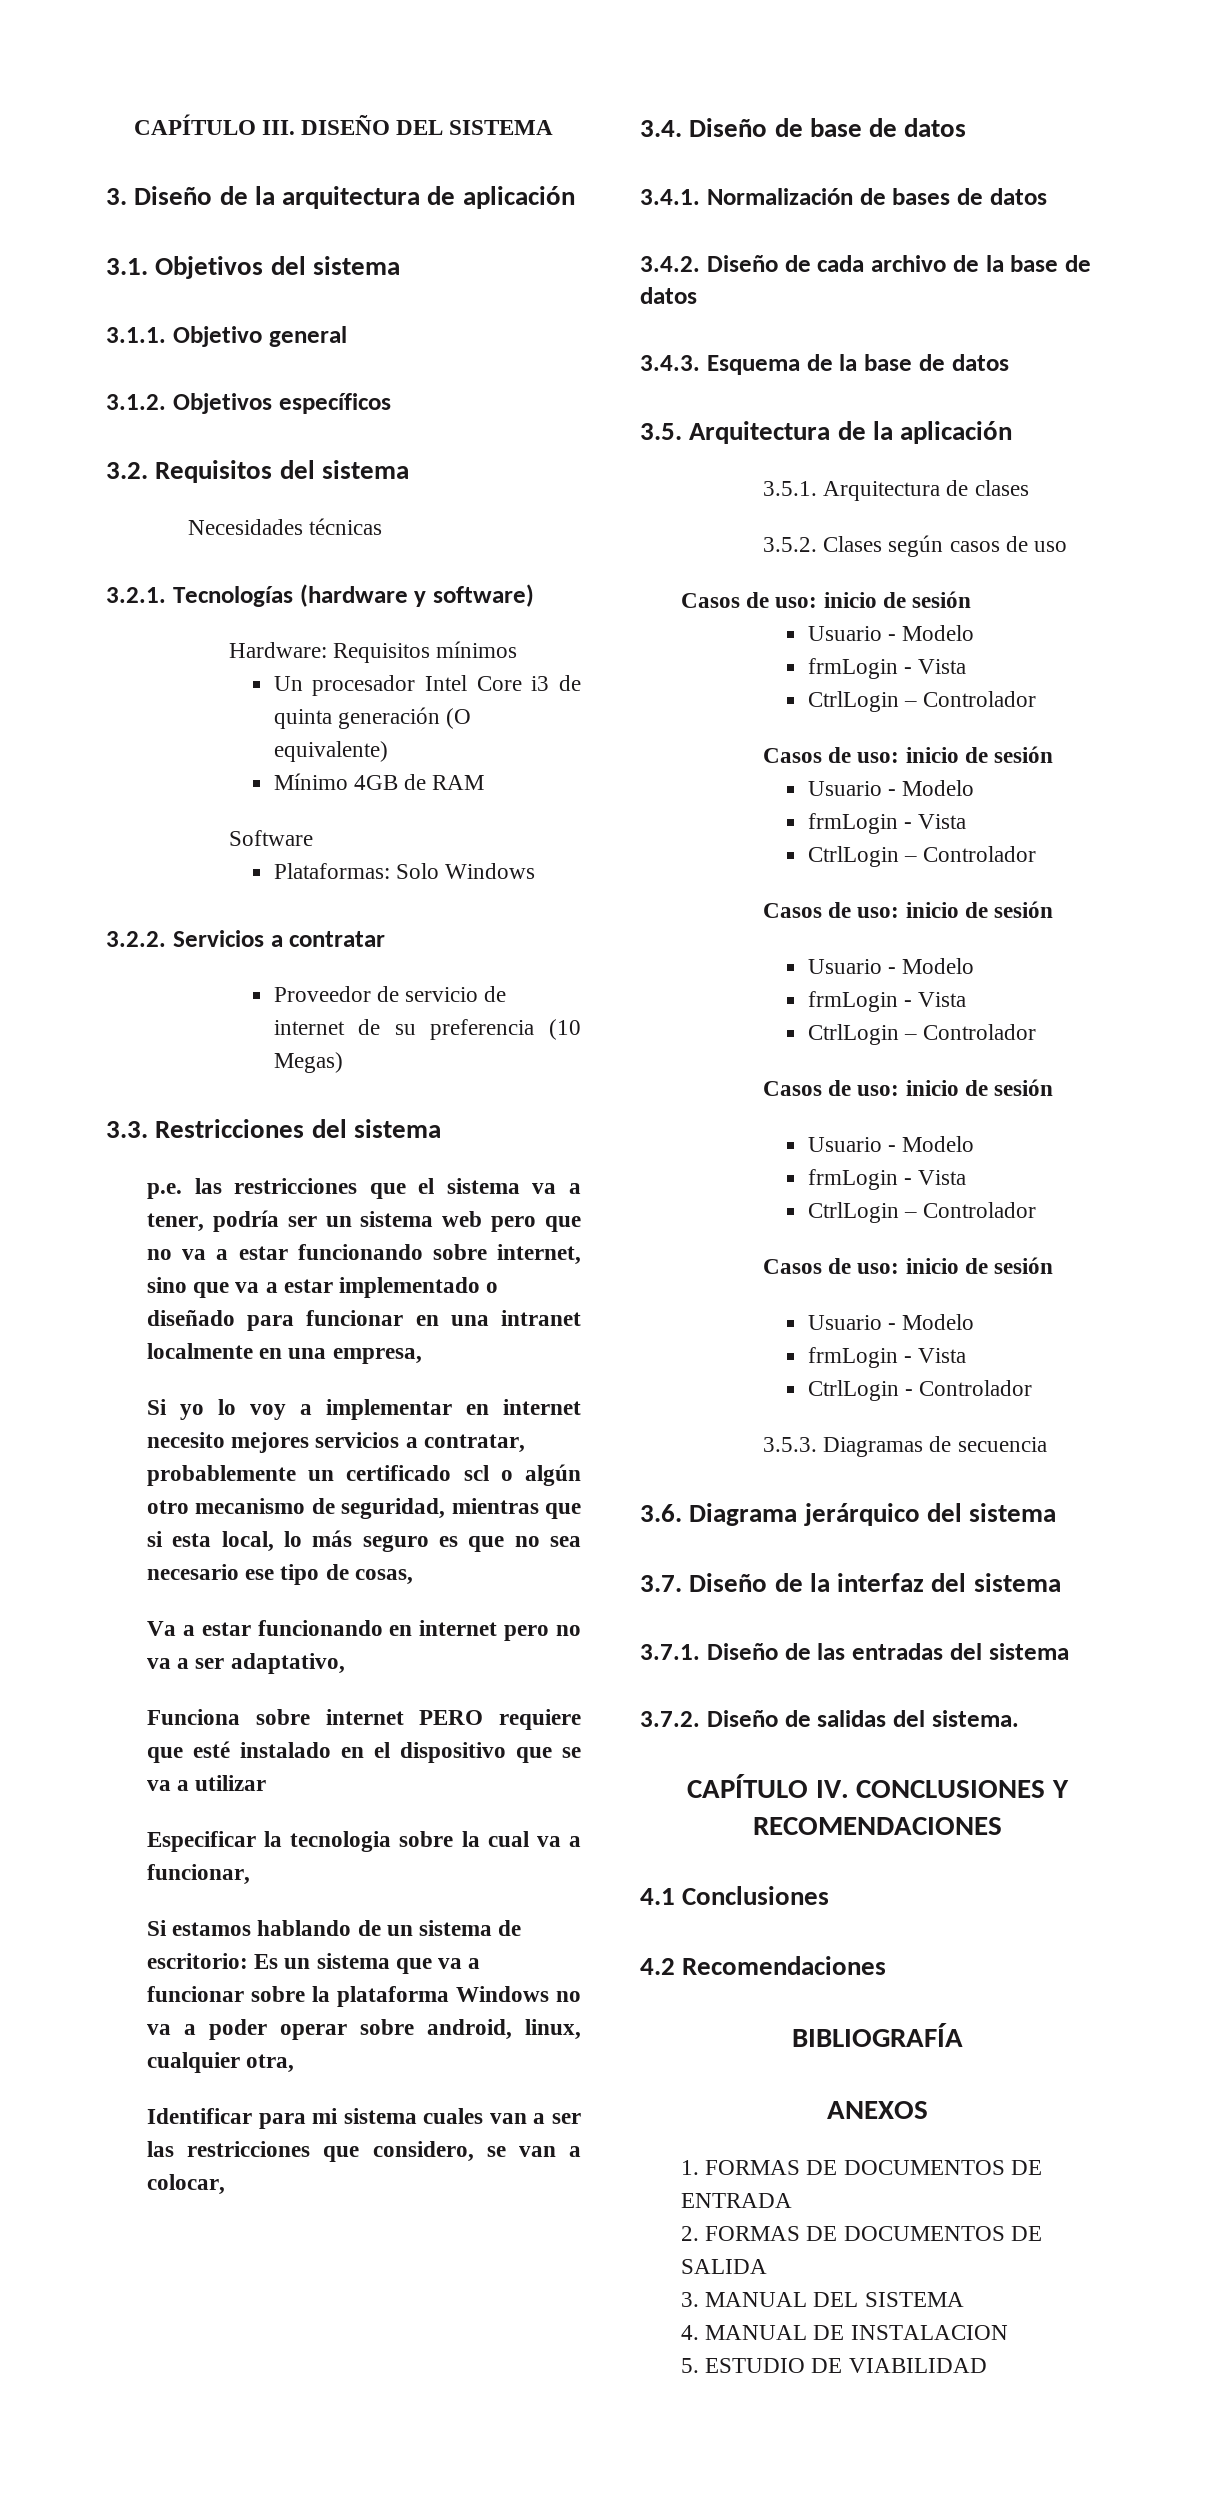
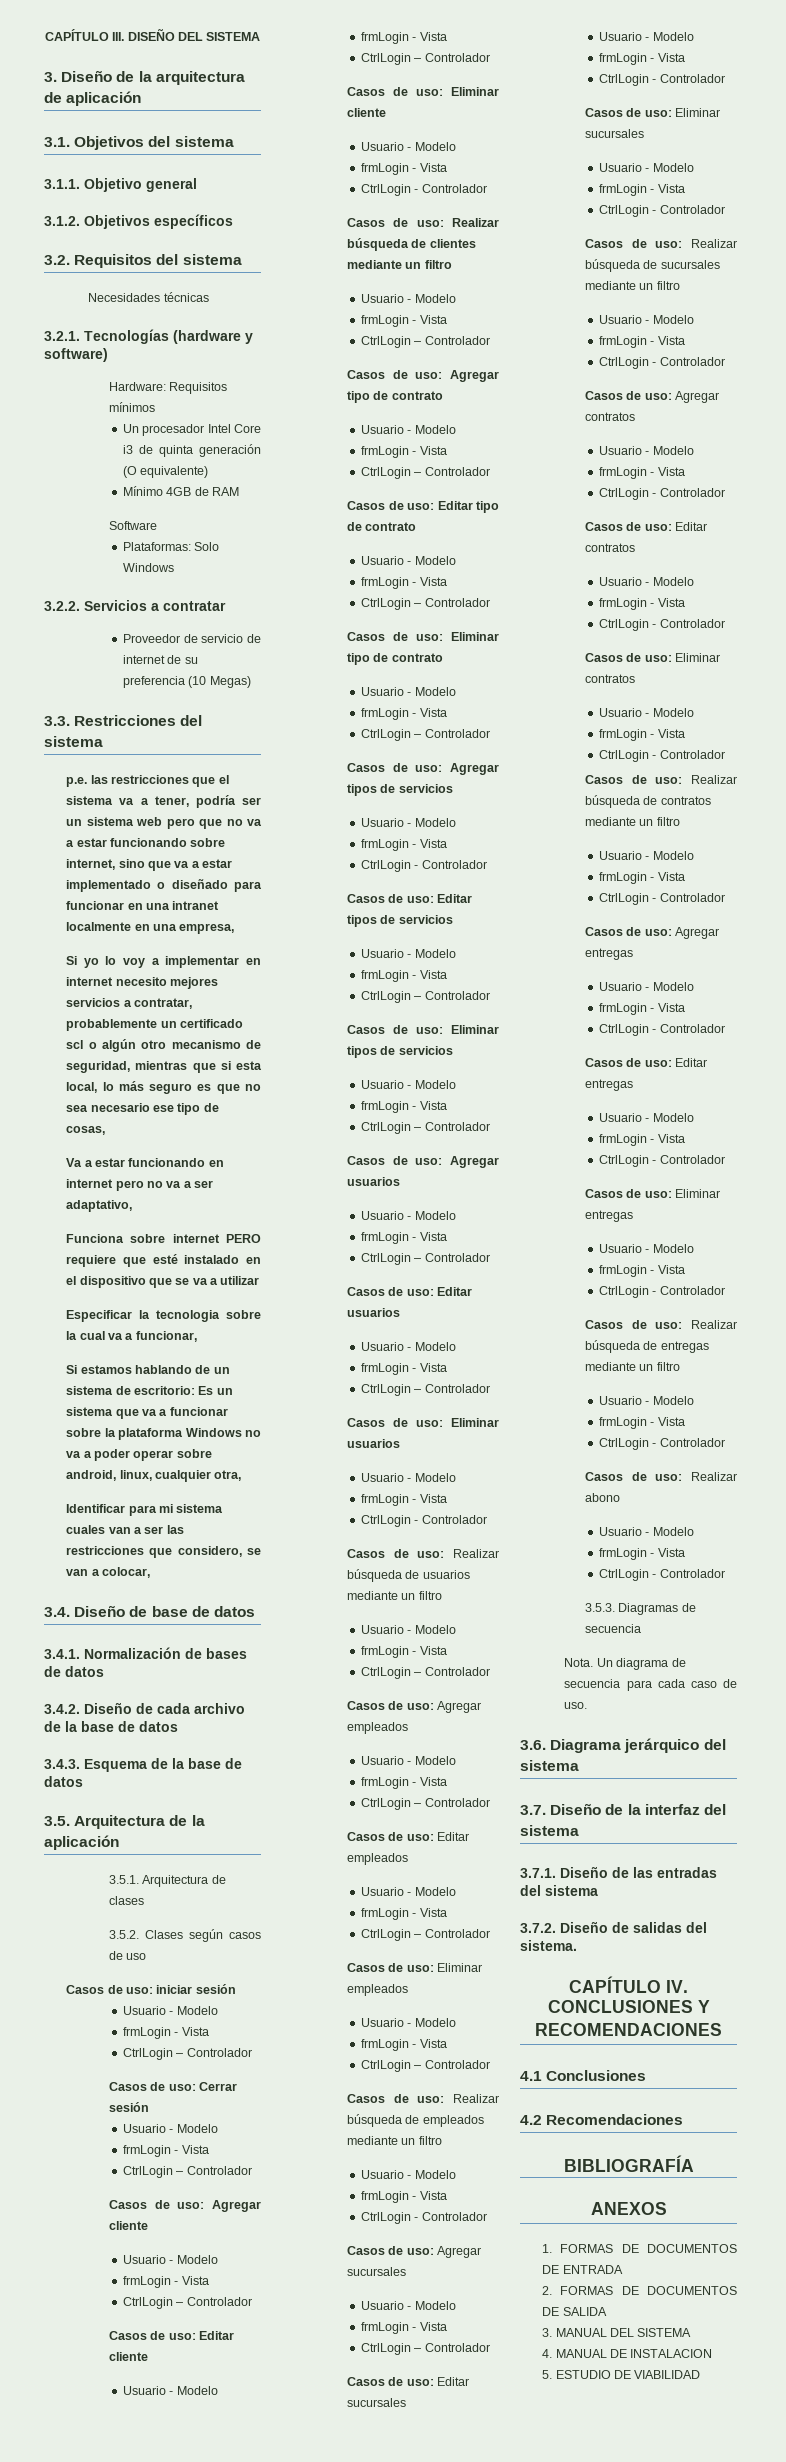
[823,592,906,608] inicio de -> [156,1985,193,1994] iniciar
[905,747,988,763] inicio de -> [199,2082,238,2091] Cerrar
[905,901,1054,918] inicio de sesión -> [212,2200,261,2212] [109,2221,149,2230] Agregar cliente
[905,1079,1054,1096] inicio de sesión -> [199,2331,235,2340] [109,2352,149,2361] Editar cliente
[905,1257,1054,1274] inicio de sesión -> [451,87,499,96] [347,108,387,117] [360,142,456,151] [360,163,447,175] [360,184,487,196] [347,218,499,227] [347,238,476,251] [347,260,452,269] [360,294,456,303] [360,315,447,327] [360,336,490,348] [347,370,499,382] [347,391,443,403] [360,425,456,434] [360,446,447,458] [360,467,490,479] [347,501,499,513] [347,522,417,531] [360,556,456,565] [360,577,447,589] [360,598,490,610] [347,632,499,641] [347,653,443,665] [360,687,456,696] [360,708,447,720] [360,729,490,741] [347,763,499,775] [347,784,453,796] [360,818,456,827] [360,839,447,851] [360,860,487,872] [347,894,473,903] [347,915,453,927] [360,949,456,958] [360,970,447,982] [360,991,490,1003] [347,1025,499,1034] [347,1046,453,1058] [360,1080,456,1089] [360,1101,447,1113] [360,1122,490,1134] [347,1156,499,1168] [347,1177,401,1186] [360,1211,456,1220] [360,1232,447,1244] [360,1253,490,1265] [347,1287,473,1296] [347,1308,401,1317] [360,1342,456,1351] [360,1363,447,1375] [360,1384,490,1396] [347,1418,499,1427] [347,1439,401,1448] [360,1473,456,1482] [360,1494,447,1506] [360,1515,487,1527] [347,1549,499,1558] [347,1569,470,1582] [347,1591,442,1600] [360,1625,456,1634] [360,1646,447,1658] [360,1667,490,1679] [347,1701,482,1713] [347,1722,409,1734] [360,1756,456,1765] [360,1777,447,1789] [360,1798,490,1810] [347,1832,470,1841] [347,1853,409,1865] [360,1887,456,1896] [360,1908,447,1920] [360,1929,490,1941] [347,1963,483,1972] [347,1984,409,1996] [360,2018,456,2027] [360,2039,447,2051] [360,2060,490,2072] [347,2094,499,2103] [347,2114,484,2127] [347,2136,442,2145] [360,2170,456,2179] [360,2191,447,2203] [360,2212,487,2224] [347,2246,482,2258] [347,2267,407,2276] [360,2301,456,2310] [360,2322,447,2334] [360,2343,490,2355] [347,2377,470,2386] [347,2398,407,2407] [598,32,694,41] [598,53,685,65] [598,74,725,86] [585,108,721,117] [585,129,645,138] [598,163,694,172] [598,184,685,196] [598,205,725,217] [585,239,737,248] [585,259,720,272] [585,281,680,290] [598,315,694,324] [598,336,685,348] [598,357,725,369] [585,391,720,403] [585,412,636,421] [598,446,694,455] [598,467,685,479] [598,488,725,500] [585,522,708,531] [585,543,636,552] [598,577,694,586] [598,598,685,610] [598,619,725,631] [585,653,721,662] [585,674,636,683] [598,708,694,717] [598,729,685,741] [598,750,725,762] [585,775,737,784] [585,795,711,808] [585,817,680,826] [598,851,694,860] [598,872,685,884] [598,893,725,905] [585,927,720,939] [585,948,634,960] [598,982,694,991] [598,1003,685,1015] [598,1024,725,1036] [585,1058,708,1067] [585,1079,634,1091] [598,1113,694,1122] [598,1134,685,1146] [598,1155,725,1167] [585,1189,721,1198] [585,1210,634,1222] [598,1244,694,1253] [598,1265,685,1277] [598,1286,725,1298] [585,1320,737,1329] [585,1340,709,1353] [585,1362,680,1371] [598,1396,694,1405] [598,1417,685,1429] [598,1438,725,1450] [585,1472,737,1481] [585,1493,621,1502] Eliminar cliente // Usuario - Modelo // frmLogin - Vista // CtrlLogin - Controlador // Casos de uso: Realizar búsqueda de clientes mediante un filtro // Usuario - Modelo // frmLogin - Vista // CtrlLogin – Controlador // Casos de uso: Agregar tipo de contrato // Usuario - Modelo // frmLogin - Vista // CtrlLogin – Controlador // Casos de uso: Editar tipo de contrato // Usuario - Modelo // frmLogin - Vista // CtrlLogin – Controlador // Casos de uso: Eliminar tipo de contrato // Usuario - Modelo // frmLogin - Vista // CtrlLogin – Controlador // Casos de uso: Agregar tipos de servicios // Usuario - Modelo // frmLogin - Vista // CtrlLogin - Controlador // Casos de uso: Editar tipos de servicios // Usuario - Modelo // frmLogin - Vista // CtrlLogin – Controlador // Casos de uso: Eliminar tipos de servicios // Usuario - Modelo // frmLogin - Vista // CtrlLogin – Controlador // Casos de uso: Agregar usuarios // Usuario - Modelo // frmLogin - Vista // CtrlLogin – Controlador // Casos de uso: Editar usuarios // Usuario - Modelo // frmLogin - Vista // CtrlLogin – Controlador // Casos de uso: Eliminar usuarios // Usuario - Modelo // frmLogin - Vista // CtrlLogin - Controlador // Casos de uso: Realizar búsqueda de usuarios mediante un filtro // Usuario - Modelo // frmLogin - Vista // CtrlLogin – Controlador // Casos de uso: Agregar empleados // Usuario - Modelo // frmLogin - Vista // CtrlLogin – Controlador // Casos de uso: Editar empleados // Usuario - Modelo // frmLogin - Vista // CtrlLogin – Controlador // Casos de uso: Eliminar empleados // Usuario - Modelo // frmLogin - Vista // CtrlLogin – Controlador // Casos de uso: Realizar búsqueda de empleados mediante un filtro // Usuario - Modelo // frmLogin - Vista // CtrlLogin - Controlador // Casos de uso: Agregar sucursales // Usuario - Modelo // frmLogin - Vista // CtrlLogin – Controlador // Casos de uso: Editar sucursales // Usuario - Modelo // frmLogin - Vista // CtrlLogin - Controlador // Casos de uso: Eliminar sucursales // Usuario - Modelo // frmLogin - Vista // CtrlLogin - Controlador // Casos de uso: Realizar búsqueda de sucursales mediante un filtro // Usuario - Modelo // frmLogin - Vista // CtrlLogin - Controlador // Casos de uso: Agregar contratos // Usuario - Modelo // frmLogin - Vista // CtrlLogin - Controlador // Casos de uso: Editar contratos // Usuario - Modelo // frmLogin - Vista // CtrlLogin - Controlador // Casos de uso: Eliminar contratos // Usuario - Modelo // frmLogin - Vista // CtrlLogin - Controlador // Casos de uso: Realizar búsqueda de contratos mediante un filtro // Usuario - Modelo // frmLogin - Vista // CtrlLogin - Controlador // Casos de uso: Agregar entregas // Usuario - Modelo // frmLogin - Vista // CtrlLogin - Controlador // Casos de uso: Editar entregas // Usuario - Modelo // frmLogin - Vista // CtrlLogin - Controlador // Casos de uso: Eliminar entregas // Usuario - Modelo // frmLogin - Vista // CtrlLogin - Controlador // Casos de uso: Realizar búsqueda de entregas mediante un filtro // Usuario - Modelo // frmLogin - Vista // CtrlLogin - Controlador // Casos de uso: Realizar abono
(1047, 1444) none -> [564,1658,686,1670] [564,1679,737,1691] [564,1702,588,1709] // Nota. Un diagrama de secuencia para cada caso de uso.

